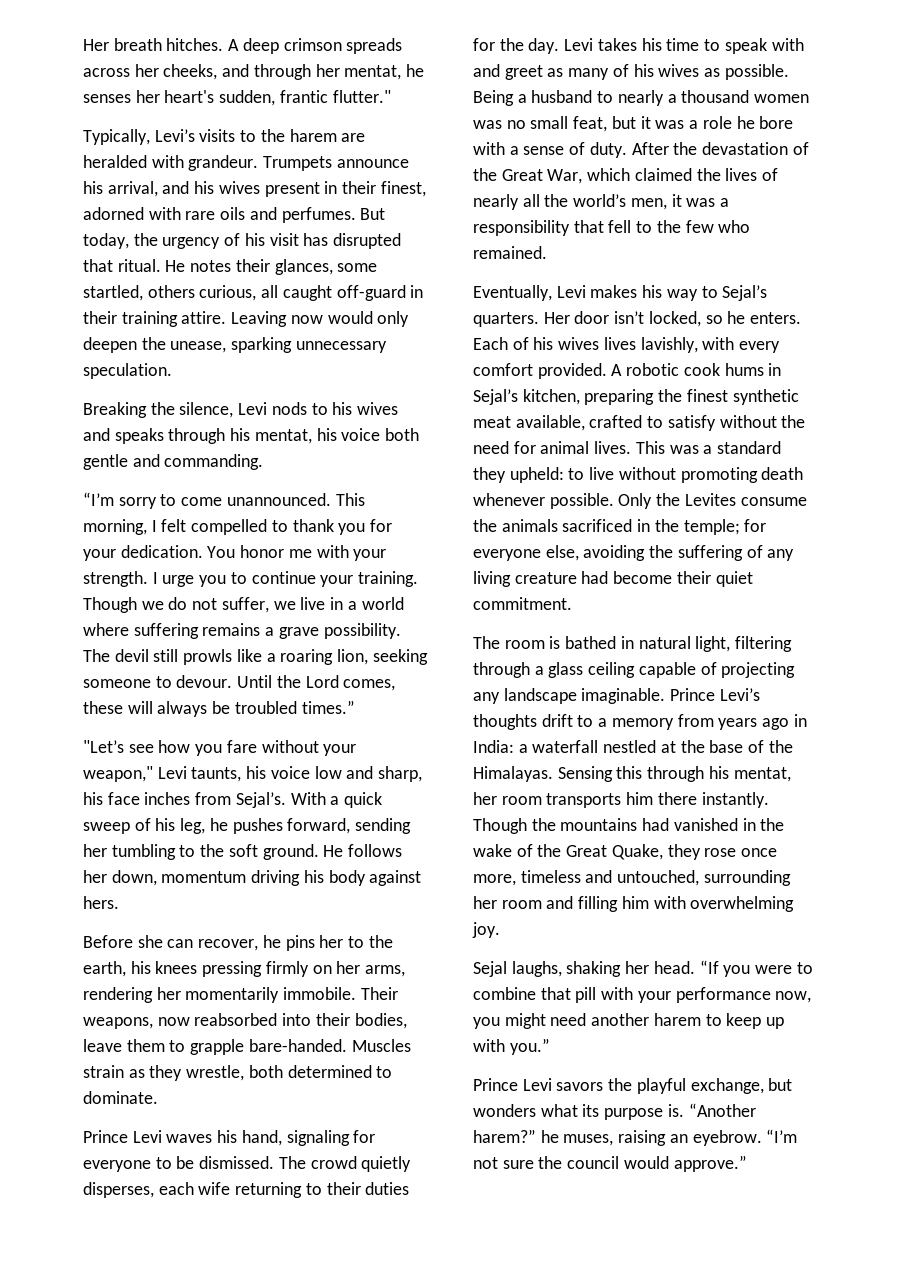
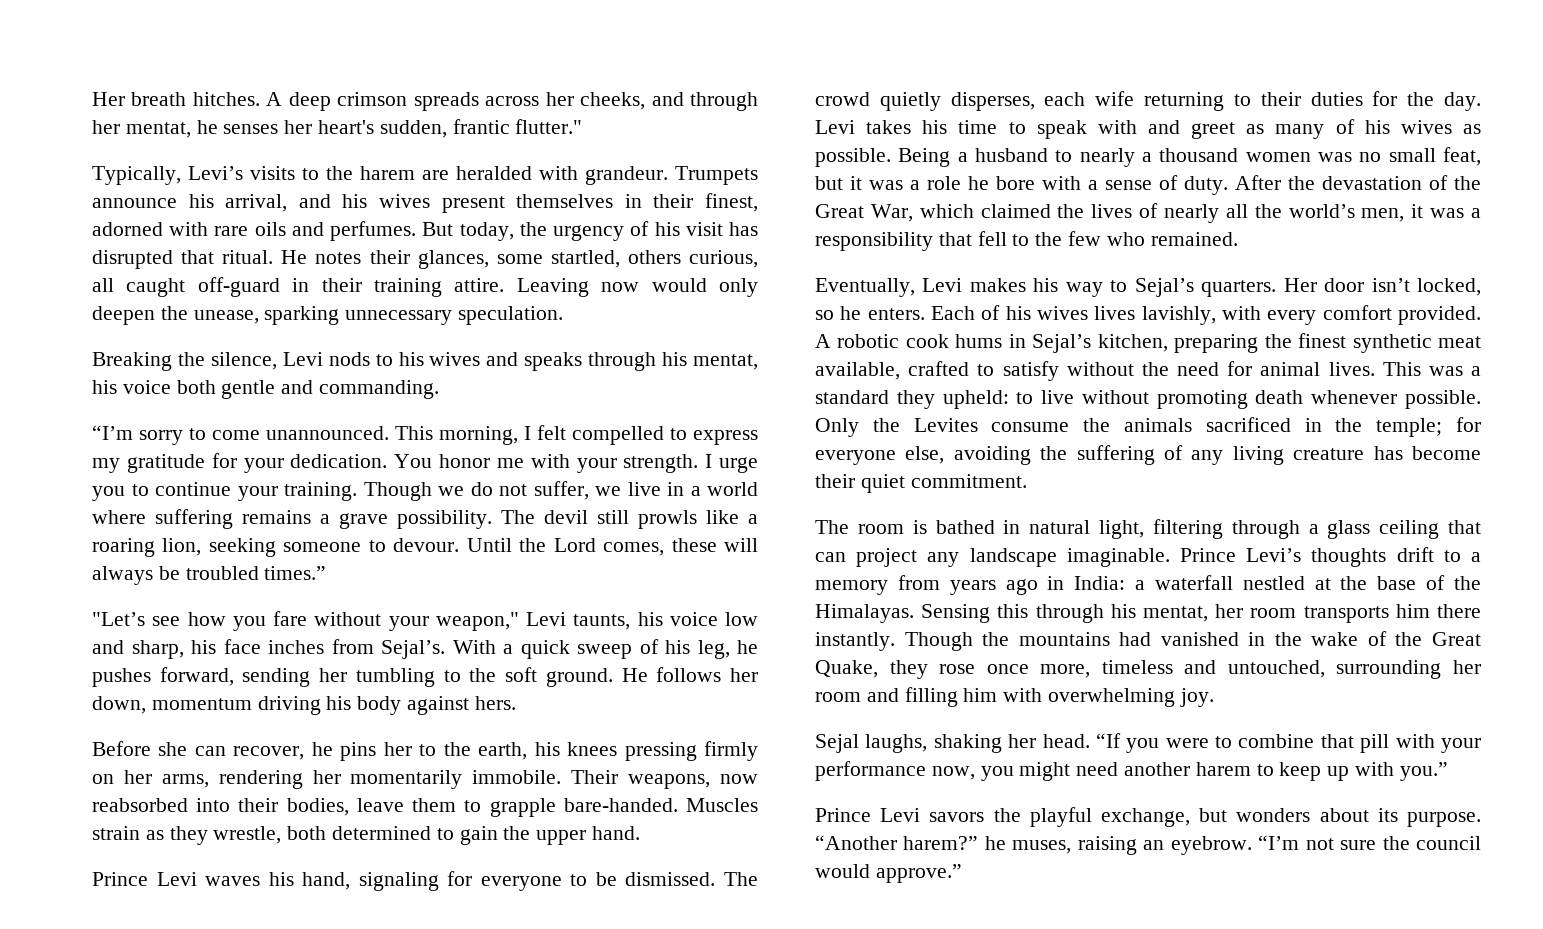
(320, 189) none -> [516,194,614,208] themselves
[292,519,366,535] thank you -> [693,430,758,445] [92,454,205,473] express my gratitude
[83,1091,158,1104] dominate. -> [459,826,641,845] gain the upper hand.
[581,571,609,584] had -> [1373,446,1403,460] has
[638,662,796,678] capable of projecting -> [1448,520,1481,534] [815,548,918,567] that can project
[540,1104,684,1120] what its purpose is. -> [1319,808,1481,827] about its purpose.

